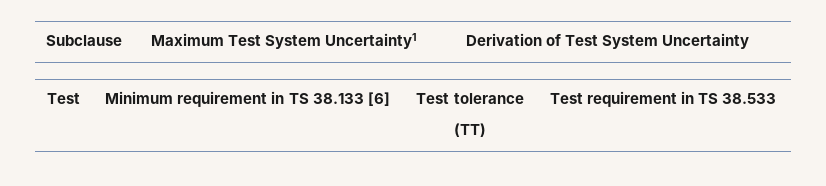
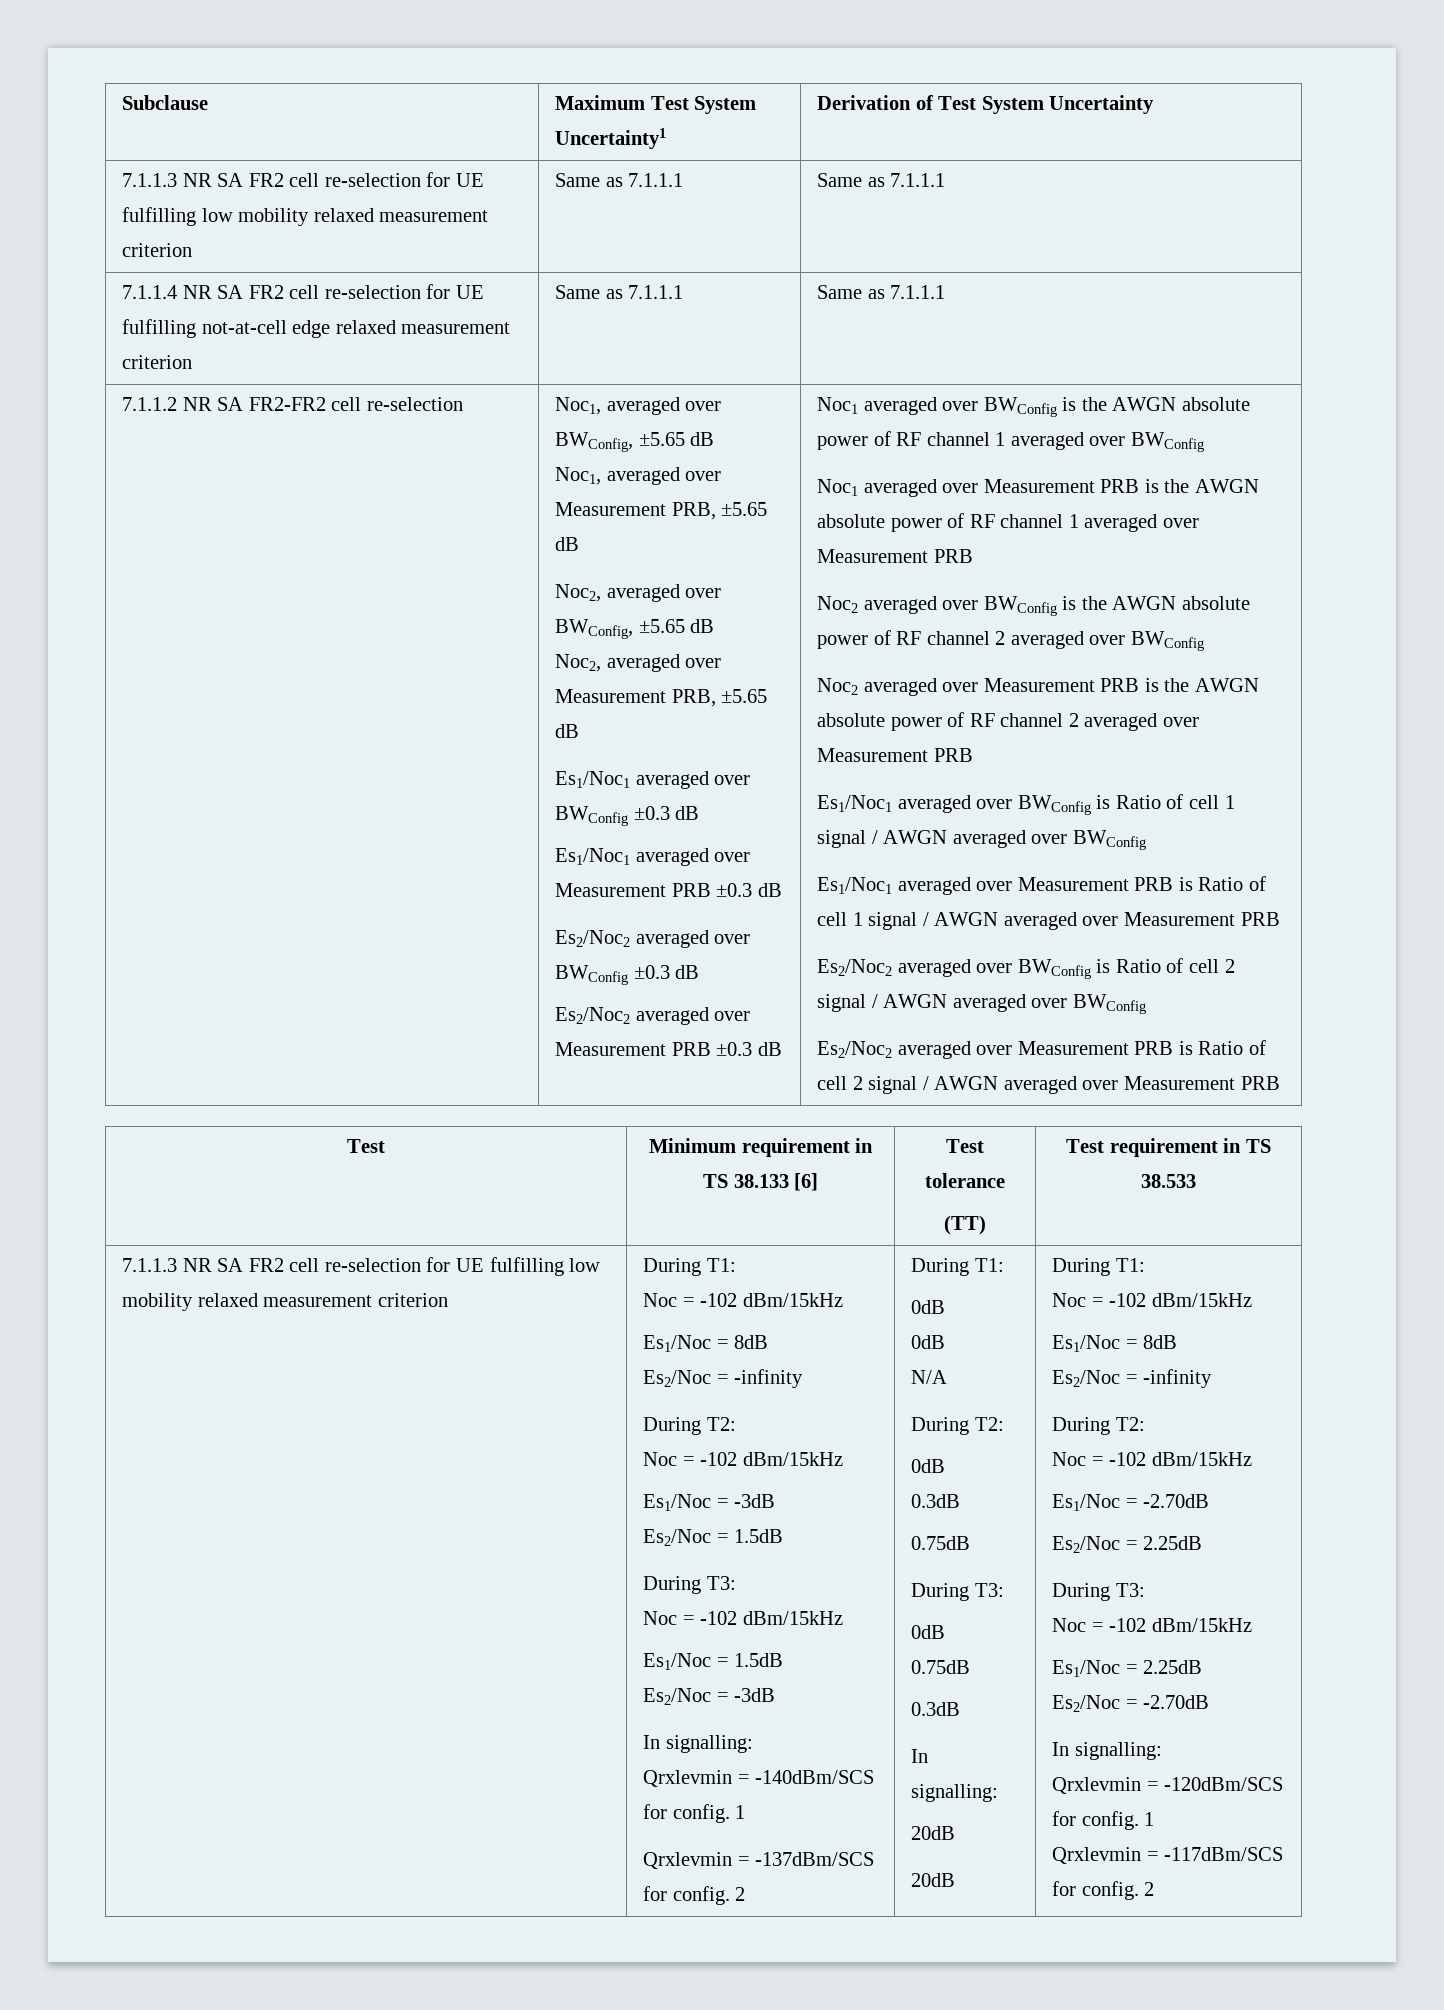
(749, 41) none -> [122,172,484,187] [122,207,489,226] [122,243,193,257] [555,173,684,187] [817,173,946,187] [122,284,484,299] [122,319,511,338] [122,355,193,369] [555,285,684,299] [817,285,946,299] [122,397,463,411] [555,397,722,415] [555,432,715,452] [555,467,722,485] [555,502,768,520] [555,537,580,551] [555,584,722,602] [555,619,715,639] [555,654,722,672] [555,689,768,707] [555,724,580,738] [555,771,751,789] [555,806,700,826] [555,848,751,866] [555,883,782,897] [555,930,751,948] [555,965,700,985] [555,1007,751,1025] [555,1042,782,1056] [817,397,1250,417] [817,431,1204,452] [817,479,1259,497] [817,513,1199,532] [817,549,973,563] [817,596,1250,616] [817,630,1204,651] [817,678,1259,696] [817,712,1199,731] [817,748,973,762] [817,794,1235,815] [817,830,1146,850] [817,876,1266,895] [817,912,1280,930] [817,958,1235,979] [817,994,1146,1014] [817,1040,1266,1059] [817,1076,1280,1094] // 7.1.1.3 NR SA FR2 cell re-selection for UE fulfilling low mobility relaxed measurement criterion | Same as 7.1.1.1 | Same as 7.1.1.1 // 7.1.1.4 NR SA FR2 cell re-selection for UE fulfilling not-at-cell edge relaxed measurement criterion | Same as 7.1.1.1 | Same as 7.1.1.1 // 7.1.1.2 NR SA FR2-FR2 cell re-selection | Noc1, averaged over BWConfig, ±5.65 dB // Noc1, averaged over Measurement PRB, ±5.65 dB // Noc2, averaged over BWConfig, ±5.65 dB // Noc2, averaged over Measurement PRB, ±5.65 dB // Es1/Noc1 averaged over BWConfig ±0.3 dB // Es1/Noc1 averaged over Measurement PRB ±0.3 dB // Es2/Noc2 averaged over BWConfig ±0.3 dB // Es2/Noc2 averaged over Measurement PRB ±0.3 dB | Noc1 averaged over BWConfig is the AWGN absolute power of RF channel 1 averaged over BWConfig // Noc1 averaged over Measurement PRB is the AWGN absolute power of RF channel 1 averaged over Measurement PRB // Noc2 averaged over BWConfig is the AWGN absolute power of RF channel 2 averaged over BWConfig // Noc2 averaged over Measurement PRB is the AWGN absolute power of RF channel 2 averaged over Measurement PRB // Es1/Noc1 averaged over BWConfig is Ratio of cell 1 signal / AWGN averaged over BWConfig // Es1/Noc1 averaged over Measurement PRB is Ratio of cell 1 signal / AWGN averaged over Measurement PRB // Es2/Noc2 averaged over BWConfig is Ratio of cell 2 signal / AWGN averaged over BWConfig // Es2/Noc2 averaged over Measurement PRB is Ratio of cell 2 signal / AWGN averaged over Measurement PRB
(777, 98) none -> [122,1257,601,1276] [122,1293,448,1311] [643,1258,736,1276] [643,1293,843,1307] [643,1335,769,1352] [643,1369,804,1388] [643,1417,736,1435] [643,1452,843,1466] [643,1494,776,1511] [643,1529,784,1546] [643,1576,736,1594] [643,1611,843,1625] [643,1653,784,1670] [643,1688,776,1705] [643,1735,753,1753] [643,1770,875,1787] [643,1804,746,1823] [643,1852,875,1869] [643,1886,746,1905] [911,1258,1004,1276] [911,1300,946,1314] [911,1335,946,1349] [911,1370,948,1384] [911,1417,1004,1435] [911,1459,946,1473] [911,1494,961,1508] [911,1536,971,1550] [911,1583,1004,1601] [911,1625,946,1639] [911,1660,971,1674] [911,1702,961,1716] [911,1749,929,1763] [911,1784,999,1802] [911,1826,956,1840] [911,1873,956,1887] [1052,1258,1145,1276] [1052,1293,1252,1307] [1052,1335,1178,1352] [1052,1369,1213,1388] [1052,1417,1145,1435] [1052,1452,1252,1466] [1052,1494,1210,1511] [1052,1536,1203,1553] [1052,1583,1145,1601] [1052,1618,1252,1632] [1052,1660,1203,1677] [1052,1695,1210,1712] [1052,1742,1162,1760] [1052,1777,1284,1794] [1052,1811,1155,1830] [1052,1847,1284,1864] [1052,1881,1155,1900] // 7.1.1.3 NR SA FR2 cell re-selection for UE fulfilling low mobility relaxed measurement criterion | During T1: // Noc = -102 dBm/15kHz // Es1/Noc = 8dB // Es2/Noc = -infinity // During T2: // Noc = -102 dBm/15kHz // Es1/Noc = -3dB // Es2/Noc = 1.5dB // During T3: // Noc = -102 dBm/15kHz // Es1/Noc = 1.5dB // Es2/Noc = -3dB // In signalling: // Qrxlevmin = -140dBm/SCS for config. 1 // Qrxlevmin = -137dBm/SCS for config. 2 | During T1: // 0dB // 0dB // N/A // During T2: // 0dB // 0.3dB // 0.75dB // During T3: // 0dB // 0.75dB // 0.3dB // In signalling: // 20dB // 20dB | During T1: // Noc = -102 dBm/15kHz // Es1/Noc = 8dB // Es2/Noc = -infinity // During T2: // Noc = -102 dBm/15kHz // Es1/Noc = -2.70dB // Es2/Noc = 2.25dB // During T3: // Noc = -102 dBm/15kHz // Es1/Noc = 2.25dB // Es2/Noc = -2.70dB // In signalling: // Qrxlevmin = -120dBm/SCS for config. 1 // Qrxlevmin = -117dBm/SCS for config. 2

